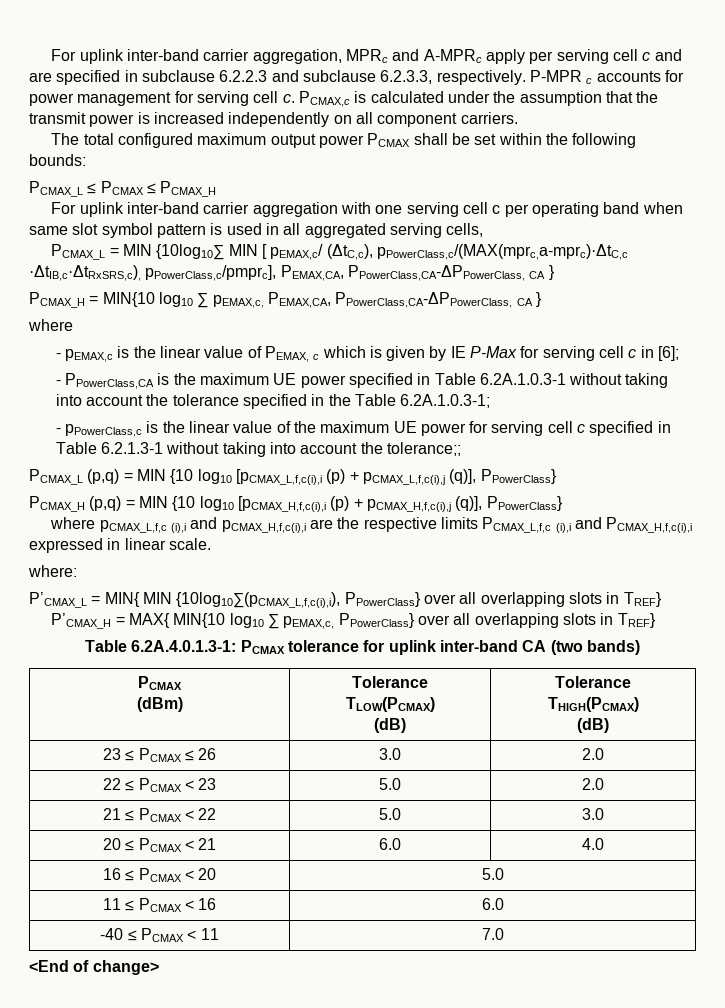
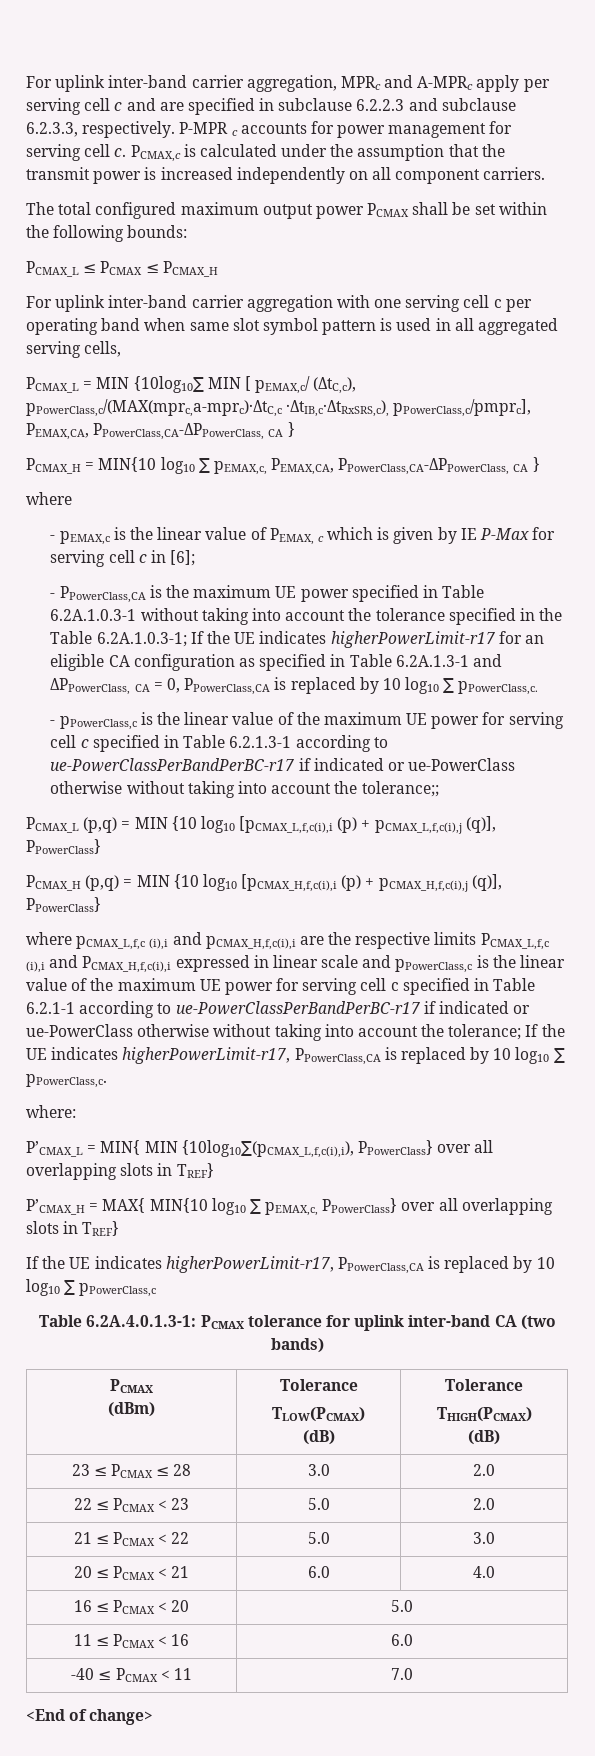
(491, 401) none -> [190,631,544,648] [50,654,502,671] [50,677,539,695] If the UE indicates higherPowerLimit-r17 for an eligible CA configuration as specified in Table 6.2A.1.3-1 and ΔPPowerClass, CA = 0, PPowerClass,CA is replaced by 10 log10 ∑ pPowerClass,c.
(163, 448) none -> [295,735,388,752] [50,758,516,772] [50,781,123,794] according to ue-PowerClassPerBandPerBC-r17 if indicated or ue-PowerClass otherwise
[168,538,211,550] scale. -> [321,955,566,973] [26,978,536,995] [26,1001,531,1018] [26,1024,565,1041] [26,1047,565,1065] [26,1074,107,1088] scale and pPowerClass,c is the linear value of the maximum UE power for serving cell c specified in Table 6.2.1-1 according to ue-PowerClassPerBandPerBC-r17 if indicated or ue-PowerClass otherwise without taking into account the tolerance; If the UE indicates higherPowerLimit-r17, PPowerClass,CA is replaced by 10 log10 ∑ pPowerClass,c.
(656, 620) none -> [26,1256,555,1274] [26,1279,157,1297] // If the UE indicates higherPowerLimit-r17, PPowerClass,CA is replaced by 10 log10 ∑ pPowerClass,c
[198,748,217,760] 26 -> [173,1464,192,1476] 28

